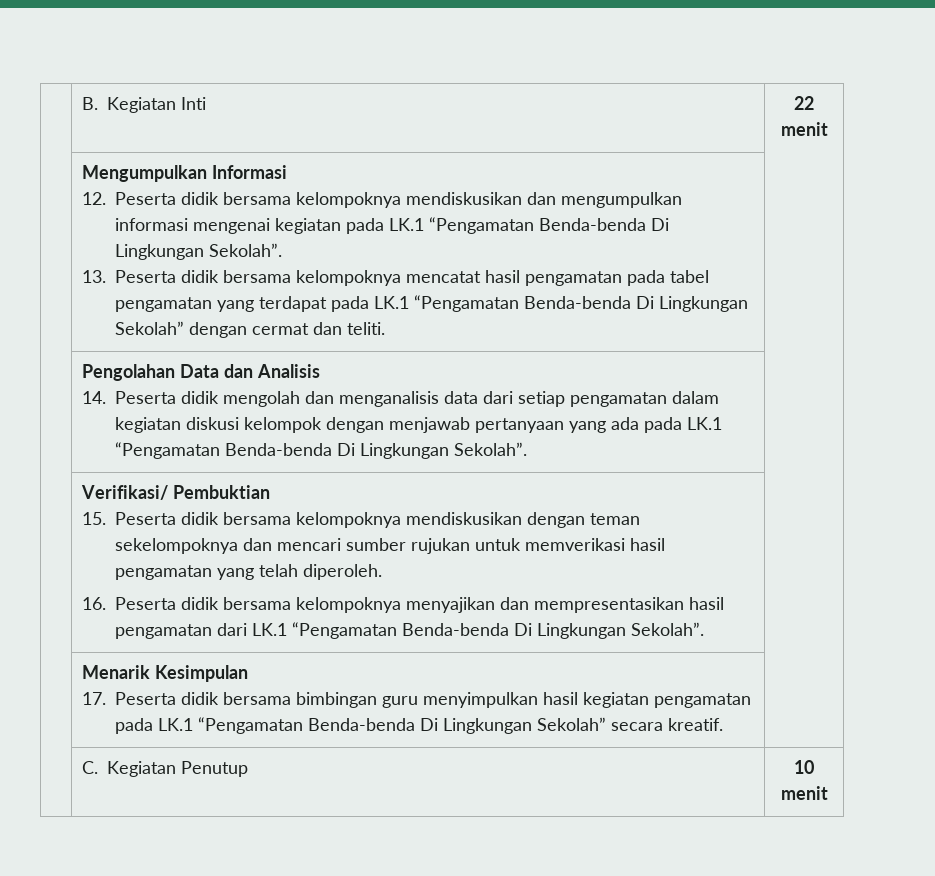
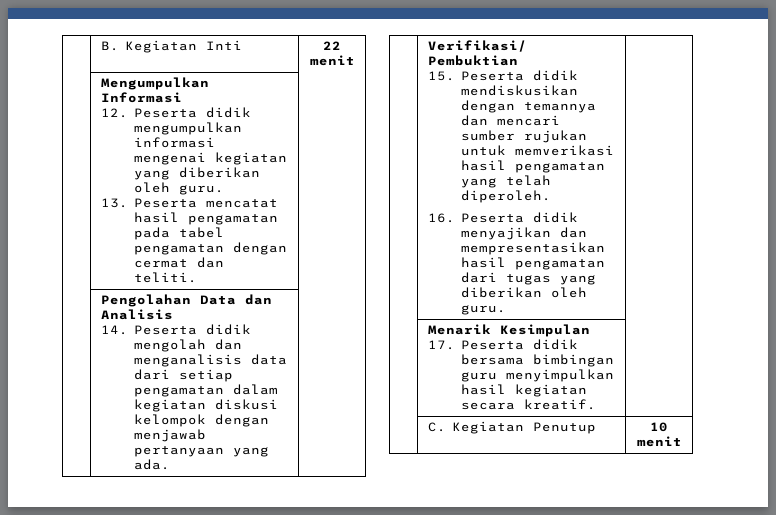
[223,192,683,208] [115,217,670,234] [115,243,283,260] bersama kelompoknya mendiskusikan dan mengumpulkan informasi mengenai kegiatan pada LK.1 “Pengamatan Benda-benda Di Lingkungan Sekolah”. -> [133,122,242,135] [133,137,215,148] [133,152,287,165] [133,167,260,180] [133,182,224,195] mengumpulkan informasi mengenai kegiatan yang diberikan oleh guru.
[181,270,402,286] didik bersama kelompoknya -> (197, 203) none
[217,295,749,312] [115,321,185,335] yang terdapat pada LK.1 “Pengamatan Benda-benda Di Lingkungan Sekolah” -> (224, 249) none
[611,417,723,433] [115,442,528,459] ada pada LK.1 “Pengamatan Benda-benda Di Lingkungan Sekolah”. -> [133,459,170,470] ada.
[223,512,641,528] [115,538,239,554] bersama kelompoknya mendiskusikan dengan teman sekelompoknya -> [460,85,578,96] [460,100,596,113] mendiskusikan dengan temannya
[223,597,402,613] bersama kelompoknya -> (578, 217) none
[252,622,705,639] LK.1 “Pengamatan Benda-benda Di Lingkungan Sekolah”. -> [505,274,596,285] [460,287,587,298] [460,305,506,315] tugas yang diberikan oleh guru.
[654,693,752,708] [115,717,607,734] pengamatan pada LK.1 “Pengamatan Benda-benda Di Lingkungan Sekolah” -> (587, 390) none

